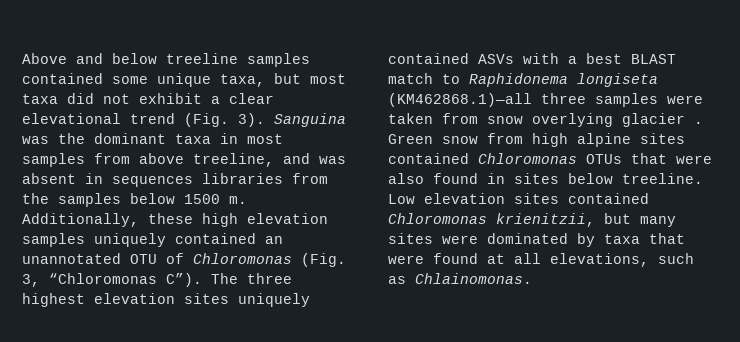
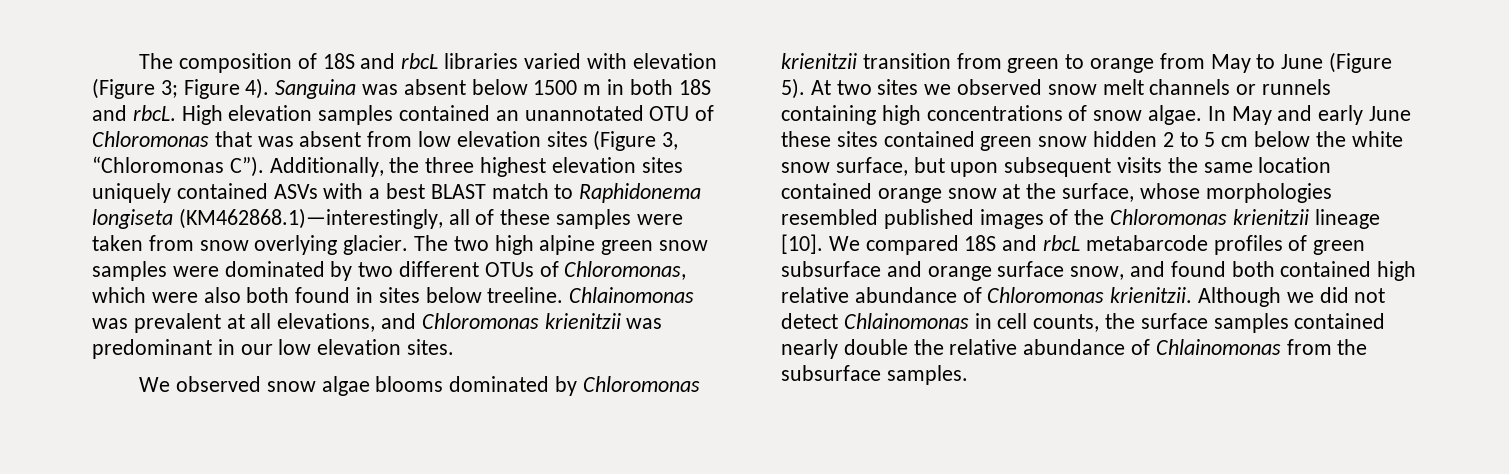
[22,53,310,67] [22,73,346,87] [22,93,274,104] [22,113,346,127] [22,133,283,144] [22,153,346,167] [22,173,328,187] [22,193,247,207] [22,213,238,227] Above and below treeline samples contained some unique taxa, but most taxa did not exhibit a clear elevational trend (Fig. 3). Sanguina was the dominant taxa in most samples from above treeline, and was absent in sequences libraries from the samples below 1500 m. Additionally, these high -> [139,53,717,73] [92,78,711,99] [92,105,223,125] The composition of 18S and rbcL libraries varied with elevation (Figure 3; Figure 4). Sanguina was absent below 1500 m in both 18S and rbcL. High
[94,233,166,247] uniquely -> (394, 115) none
[301,253,346,267] (Fig. -> [214,130,657,151] that was absent from low elevation sites (Figure
[211,273,238,284] The -> [269,157,420,177] Additionally, the
[388,93,586,107] (KM462868.1)—all three -> [178,208,551,229] (KM462868.1)—interestingly, all of these
[622,113,703,127] [388,133,685,147] [388,153,667,164] glacier . Green snow from high alpine sites contained Chloromonas OTUs that -> [343,235,709,255] [92,261,687,281] [92,287,146,303] glacier. The two high alpine green snow samples were dominated by two different OTUs of Chloromonas, which
(424, 178) none -> [246,287,290,303] both
[388,193,649,204] [388,213,676,227] [388,233,685,247] [388,253,694,267] [388,273,532,284] Low elevation sites contained Chloromonas krienitzii, but many sites were dominated by taxa that were found at all elevations, such as Chlainomonas. -> [569,287,695,303] [92,313,663,333] [92,339,455,359] [139,376,700,396] [781,52,1393,73] [781,78,1332,99] [781,105,1412,125] [781,131,1403,151] [781,157,1332,177] [781,183,1332,203] [781,209,1380,229] [781,234,1366,255] [781,261,1417,281] [781,287,1386,307] [781,313,1386,333] [781,339,1368,359] [781,365,968,385] Chlainomonas was prevalent at all elevations, and Chloromonas krienitzii was predominant in our low elevation sites. // We observed snow algae blooms dominated by Chloromonas krienitzii transition from green to orange from May to June (Figure 5). At two sites we observed snow melt channels or runnels containing high concentrations of snow algae. In May and early June these sites contained green snow hidden 2 to 5 cm below the white snow surface, but upon subsequent visits the same location contained orange snow at the surface, whose morphologies resembled published images of the Chloromonas krienitzii lineage [10]. We compared 18S and rbcL metabarcode profiles of green subsurface and orange surface snow, and found both contained high relative abundance of Chloromonas krienitzii. Although we did not detect Chlainomonas in cell counts, the surface samples contained nearly double the relative abundance of Chlainomonas from the subsurface samples.

